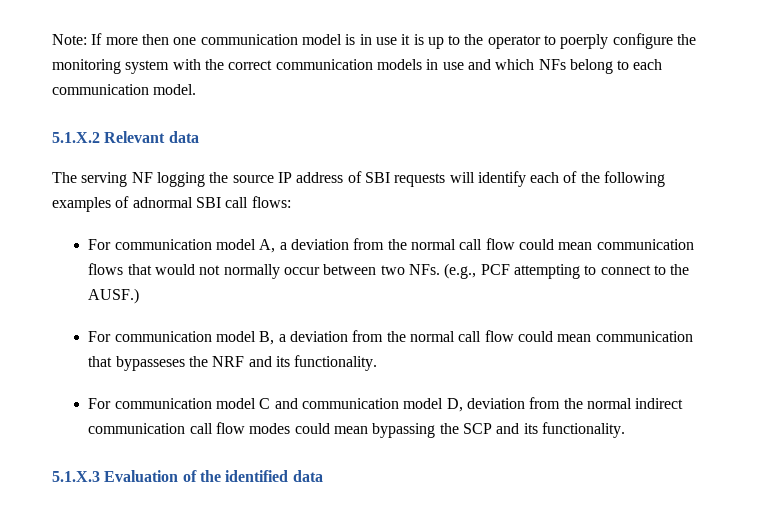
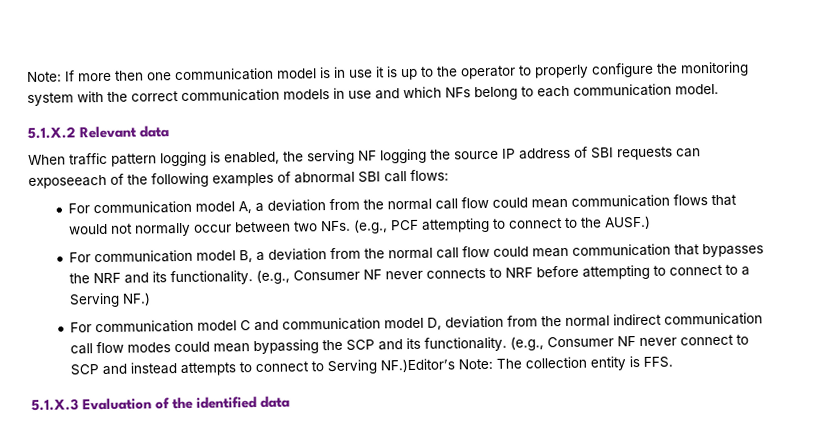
[560,34,609,49] poerply -> [534,64,589,79] properly
[52,172,77,183] The -> [28,151,304,167] When traffic pattern logging is enabled, the
[449,171,560,187] will identify each -> [676,148,701,158] [28,174,107,189] can exposeeach
[132,197,193,208] adnormal -> [294,171,355,184] abnormal
[115,356,185,371] bypasseses -> [702,243,765,258] bypasses
(378, 363) none -> [256,264,751,285] [69,292,152,308] (e.g., Consumer NF never connects to NRF before attempting to connect to a Serving NF.)
(625, 430) none -> [510,334,750,351] [70,355,674,377] (e.g., Consumer NF never connect to SCP and instead attempts to connect to Serving NF.)Editor’s Note: The collection entity is FFS.

